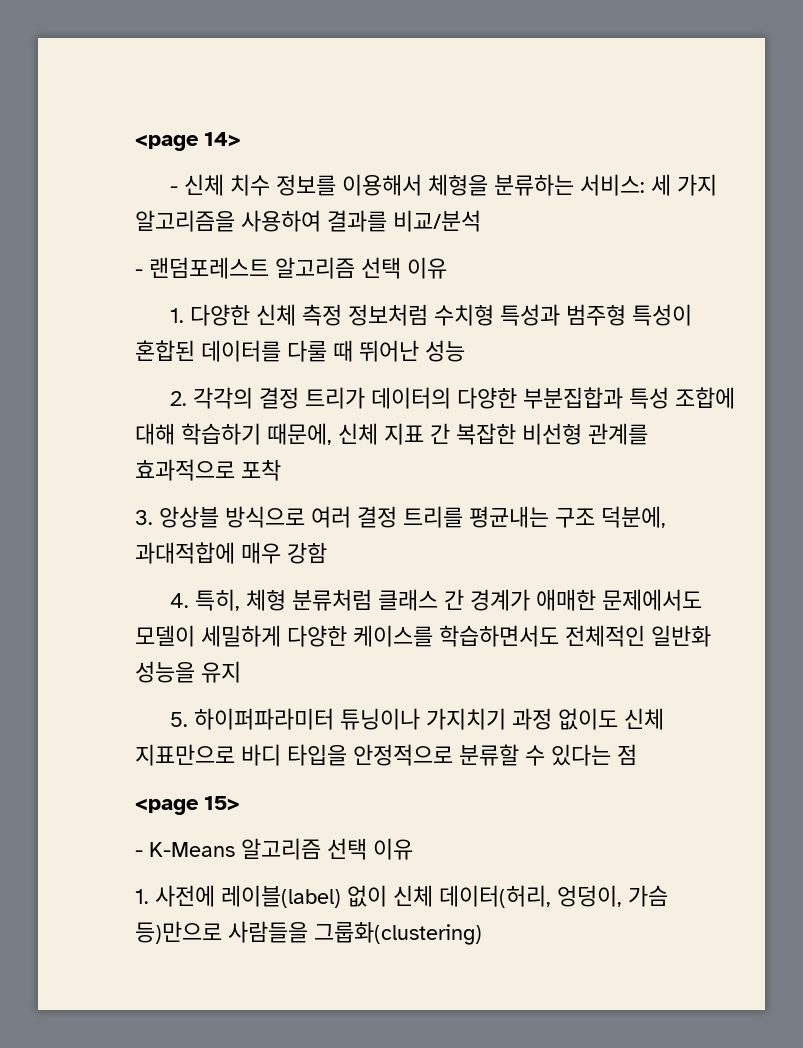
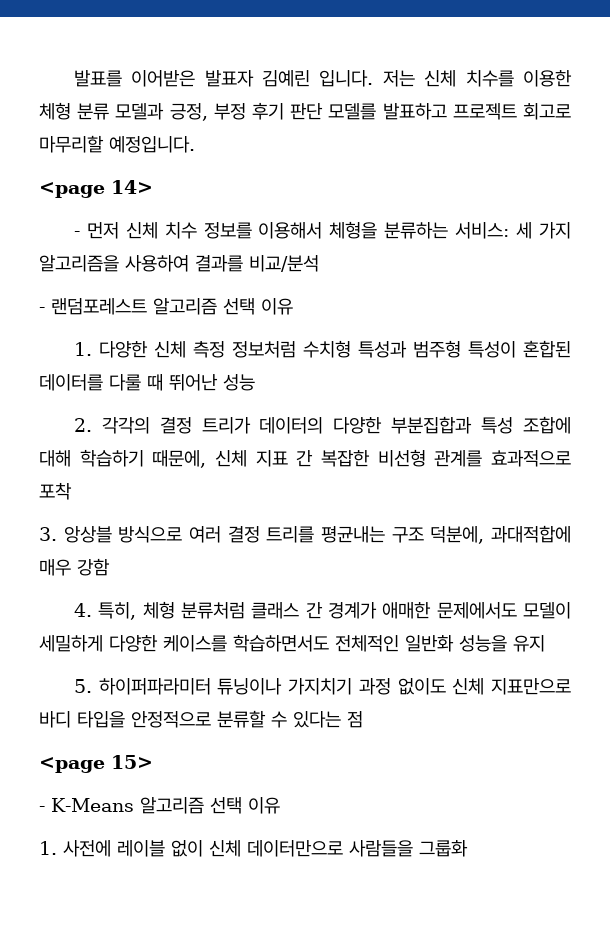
(135, 142) none -> [73,70,572,87] [39,102,571,121] [39,135,195,153] 발표를 이어받은 발표자 김예린 입니다. 저는 신체 치수를 이용한 체형 분류 모델과 긍정, 부정 후기 판단 모델를 발표하고 프로젝트 회고로 마무리할 예정입니다. //
(179, 189) none -> [86,222,119,239] 먼저
[221,885,341,908] 레이블(label) -> [117,840,165,857] 레이블
[439,885,668,908] [135,921,482,945] 데이터(허리, 엉덩이, 가슴 등)만으로 사람들을 그룹화(clustering) -> [247,840,468,857] 데이터만으로 사람들을 그룹화

